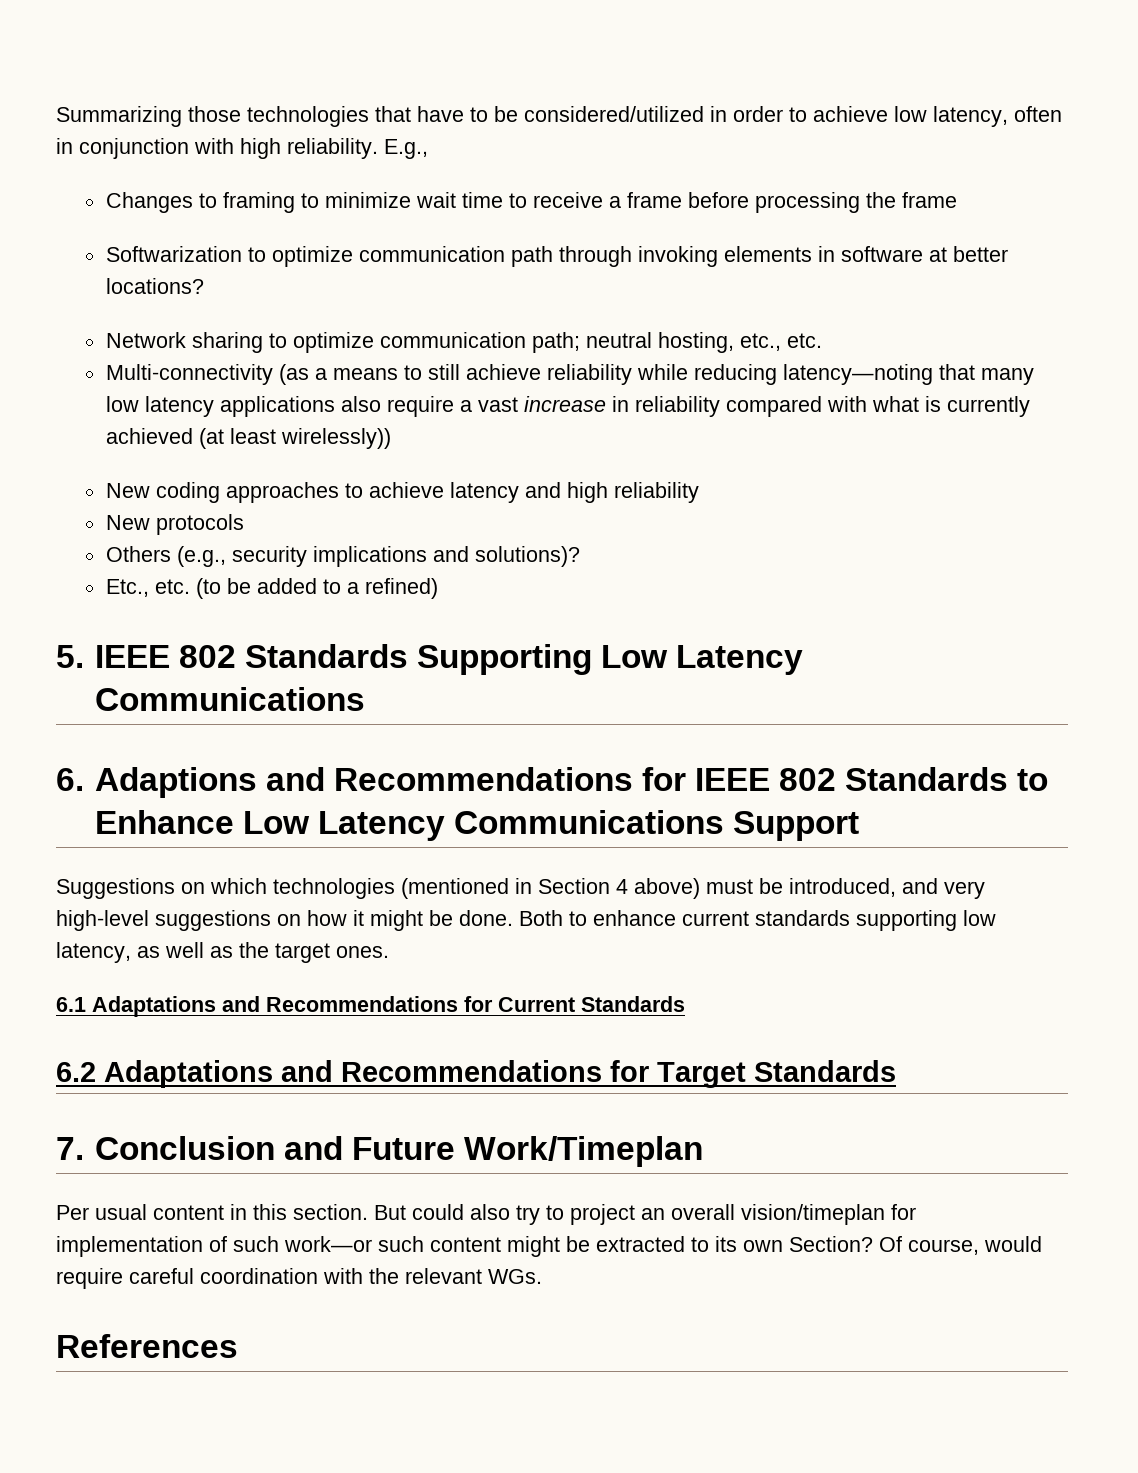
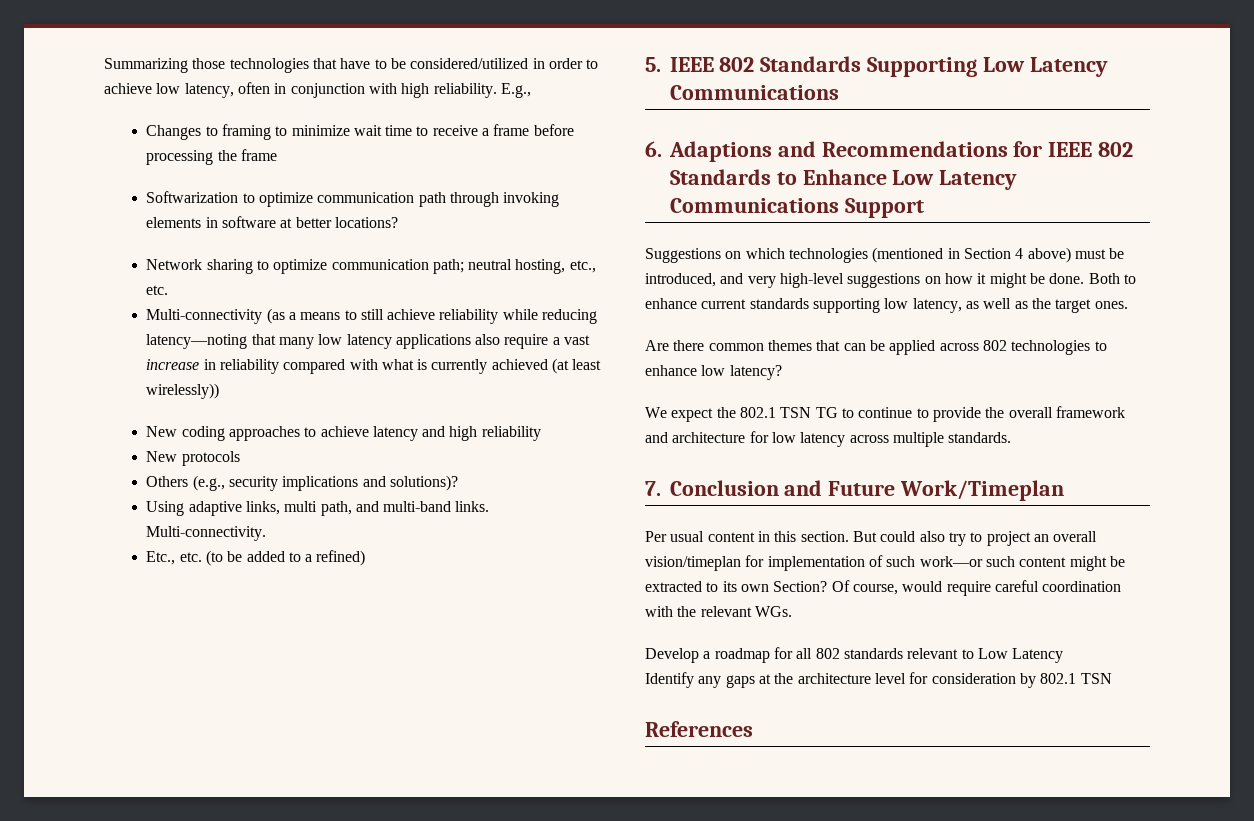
(580, 556) none -> [146,501,490,516] [146,526,267,541] // Using adaptive links, multi path, and multi-band links. Multi-connectivity.
[56,996,685,1017] [56,1060,896,1088] 6.1 Adaptations and Recommendations for Current Standards // 6.2 Adaptations and Recommendations for Target Standards -> [645,340,1107,355] [645,365,782,380] [645,406,1125,422] [645,431,1012,447] Are there common themes that can be applied across 802 technologies to enhance low latency? // We expect the 802.1 TSN TG to continue to provide the overall framework and architecture for low latency across multiple standards.
(542, 1276) none -> [645,647,1064,663] [645,672,1112,688] // Develop a roadmap for all 802 standards relevant to Low Latency // Identify any gaps at the architecture level for consideration by 802.1 TSN

